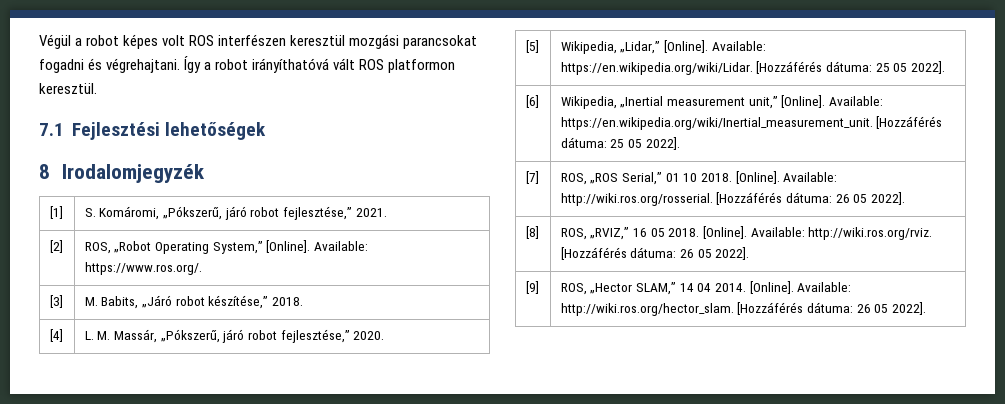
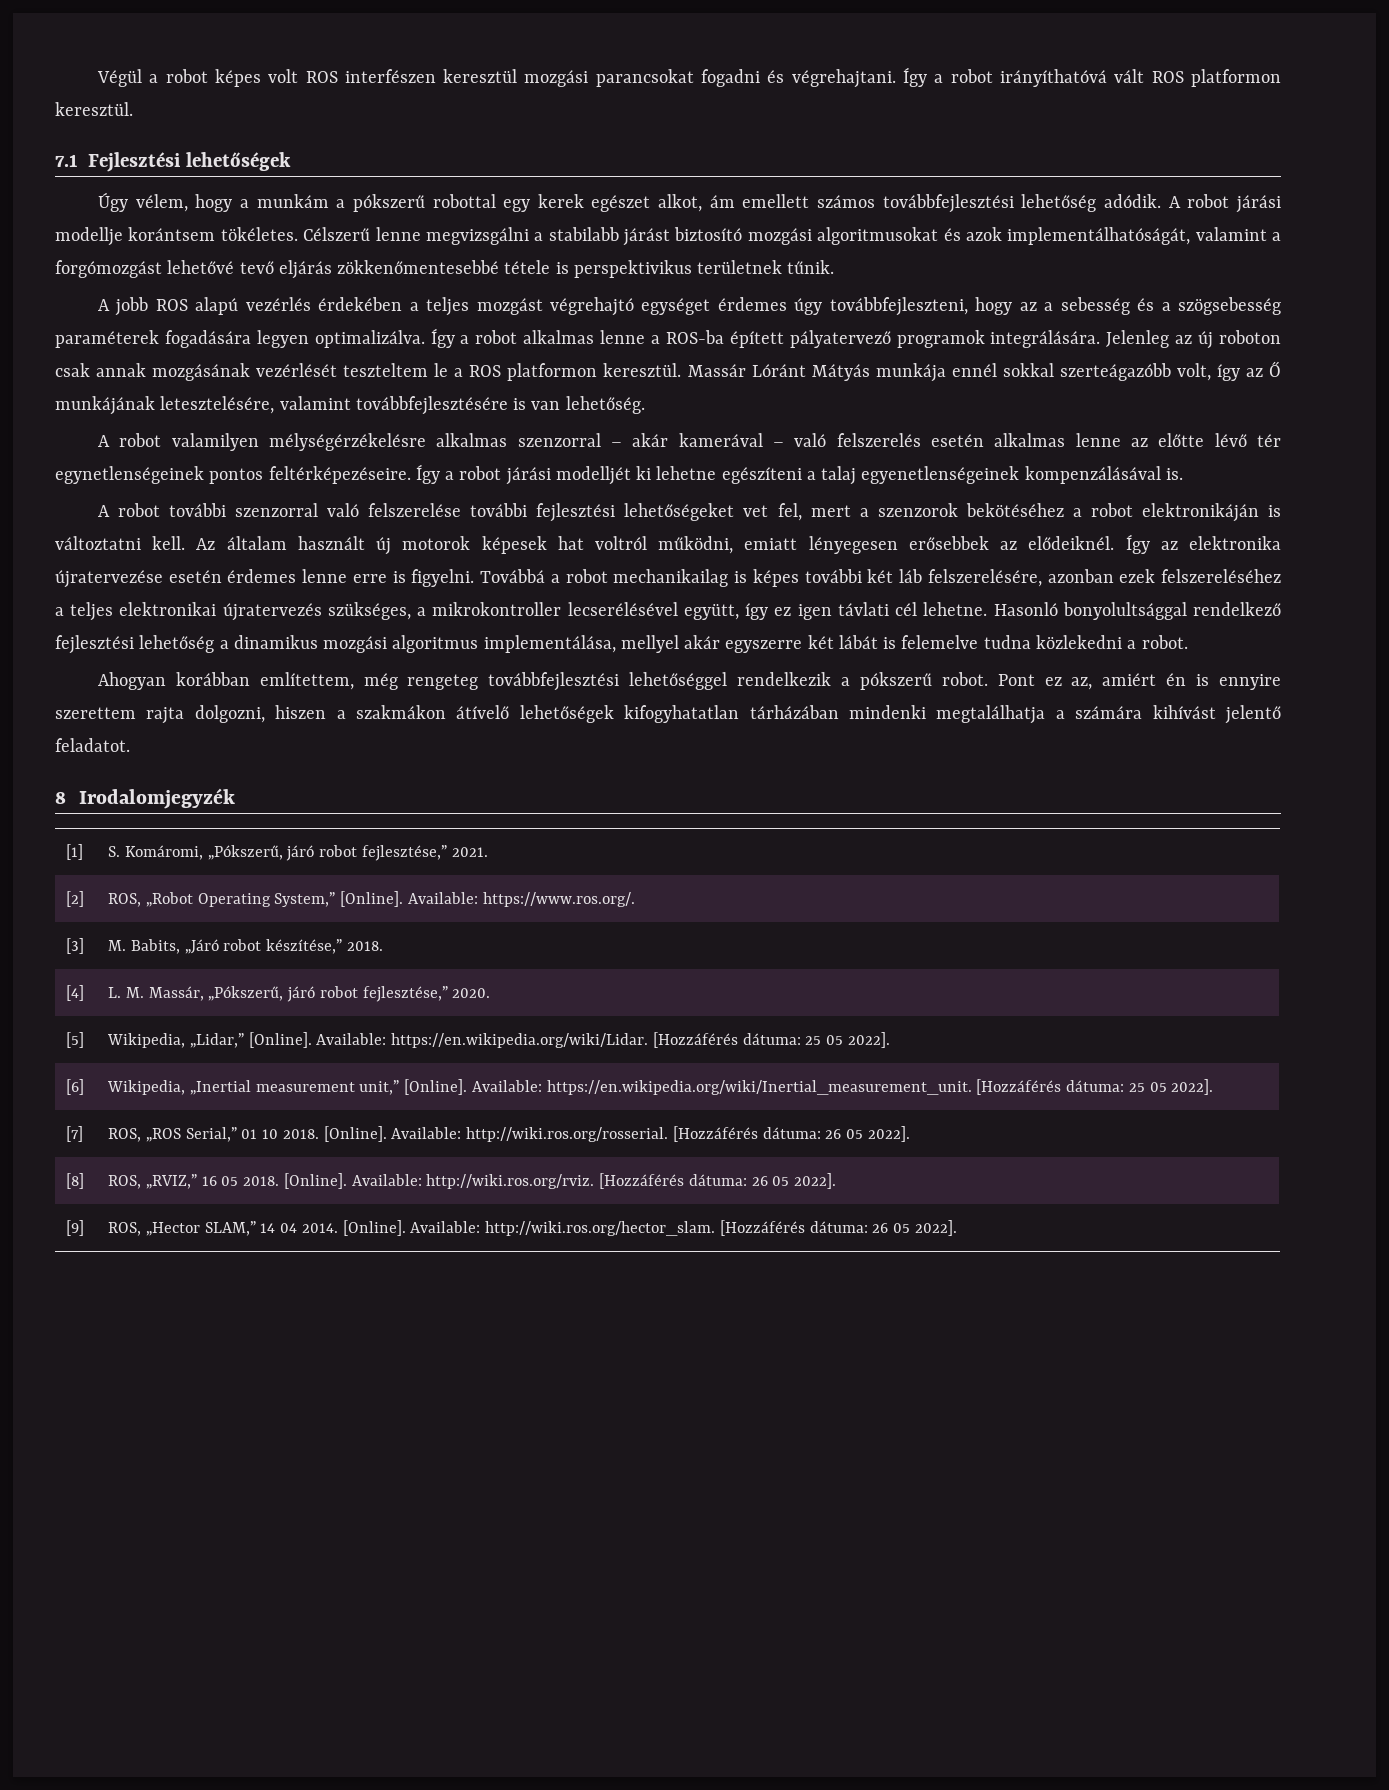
(266, 131) none -> [97,192,1281,213] [55,227,1281,246] [55,260,835,279] [97,297,1282,316] [55,328,1282,349] [55,361,1281,382] [55,396,645,415] [97,433,1281,451] [55,464,1183,485] [97,503,1282,522] [55,534,1281,555] [55,569,1281,588] [55,602,1282,621] [55,635,1188,654] [97,672,1281,691] [55,705,1281,724] [55,738,130,752] // Úgy vélem, hogy a munkám a pókszerű robottal egy kerek egészet alkot, ám emellett számos továbbfejlesztési lehetőség adódik. A robot járási modellje korántsem tökéletes. Célszerű lenne megvizsgálni a stabilabb járást biztosító mozgási algoritmusokat és azok implementálhatóságát, valamint a forgómozgást lehetővé tevő eljárás zökkenőmentesebbé tétele is perspektivikus területnek tűnik. // A jobb ROS alapú vezérlés érdekében a teljes mozgást végrehajtó egységet érdemes úgy továbbfejleszteni, hogy az a sebesség és a szögsebesség paraméterek fogadására legyen optimalizálva. Így a robot alkalmas lenne a ROS-ba épített pályatervező programok integrálására. Jelenleg az új roboton csak annak mozgásának vezérlését teszteltem le a ROS platformon keresztül. Massár Lóránt Mátyás munkája ennél sokkal szerteágazóbb volt, így az Ő munkájának letesztelésére, valamint továbbfejlesztésére is van lehetőség. // A robot valamilyen mélységérzékelésre alkalmas szenzorral – akár kamerával – való felszerelés esetén alkalmas lenne az előtte lévő tér egynetlenségeinek pontos feltérképezéseire. Így a robot járási modelljét ki lehetne egészíteni a talaj egyenetlenségeinek kompenzálásával is. // A robot további szenzorral való felszerelése további fejlesztési lehetőségeket vet fel, mert a szenzorok bekötéséhez a robot elektronikáján is változtatni kell. Az általam használt új motorok képesek hat voltról működni, emiatt lényegesen erősebbek az elődeiknél. Így az elektronika újratervezése esetén érdemes lenne erre is figyelni. Továbbá a robot mechanikailag is képes további két láb felszerelésére, azonban ezek felszereléséhez a teljes elektronikai újratervezés szükséges, a mikrokontroller lecserélésével együtt, így ez igen távlati cél lehetne. Hasonló bonyolultsággal rendelkező fejlesztési lehetőség a dinamikus mozgási algoritmus implementálása, mellyel akár egyszerre két lábát is felemelve tudna közlekedni a robot. // Ahogyan korábban említettem, még rengeteg továbbfejlesztési lehetőséggel rendelkezik a pókszerű robot. Pont ez az, amiért én is ennyire szerettem rajta dolgozni, hiszen a szakmákon átívelő lehetőségek kifogyhatatlan tárházában mindenki megtalálhatja a számára kihívást jelentő feladatot.

